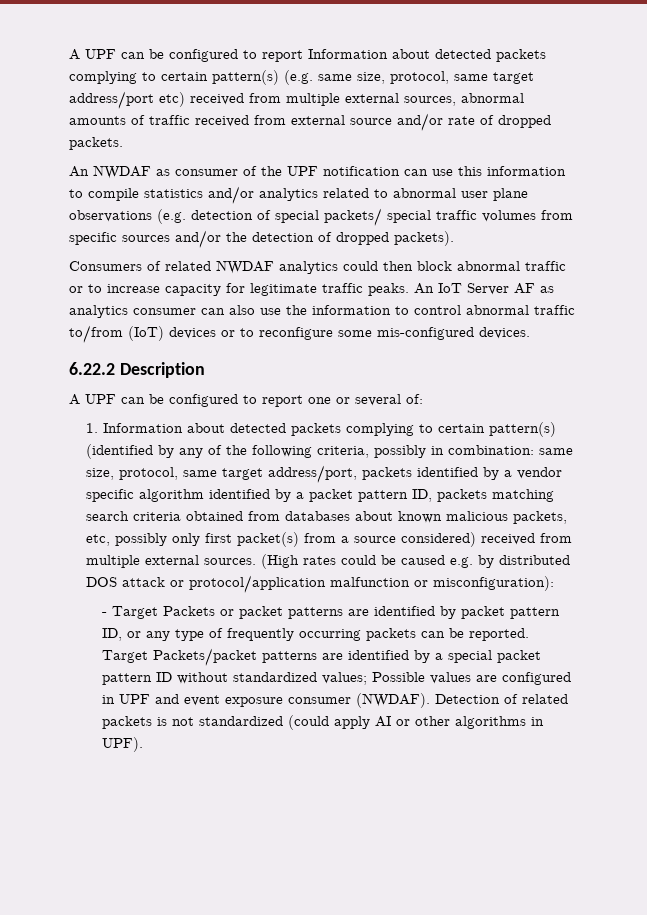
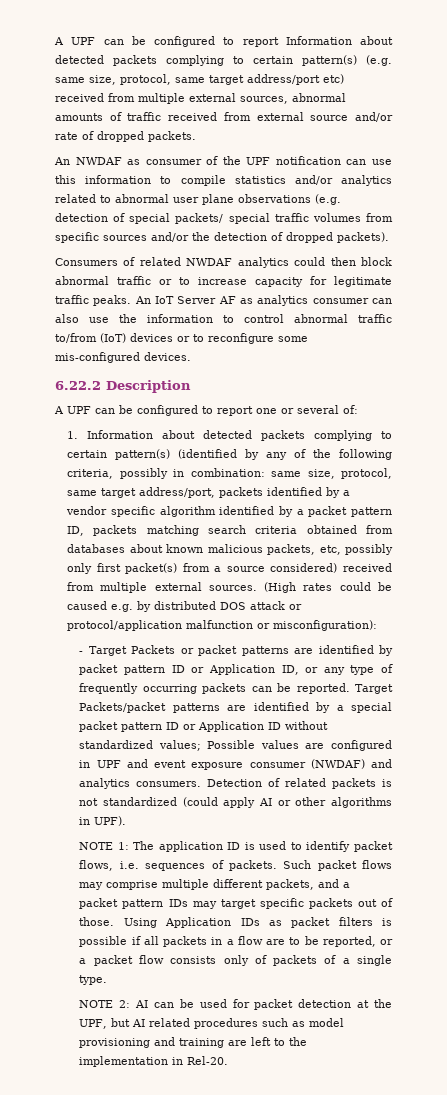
(561, 613) none -> [171,664,275,675] ID or Application
(173, 677) none -> [183,721,282,732] or Application ID
[356,693,431,708] (NWDAF). -> [310,759,392,769] [79,778,202,789] (NWDAF) and analytics consumers.
(144, 744) none -> [79,841,393,852] [79,860,392,871] [79,879,351,890] [79,898,393,909] [79,917,392,928] [79,936,393,947] [79,955,392,966] [79,975,108,985] [79,999,392,1010] [79,1018,345,1029] [79,1037,308,1048] [79,1056,229,1067] // NOTE 1: The application ID is used to identify packet flows, i.e. sequences of packets. Such packet flows may comprise multiple different packets, and a packet pattern IDs may target specific packets out of those. Using Application IDs as packet filters is possible if all packets in a flow are to be reported, or a packet flow consists only of packets of a single type. // NOTE 2: AI can be used for packet detection at the UPF, but AI related procedures such as model provisioning and training are left to the implementation in Rel-20.

